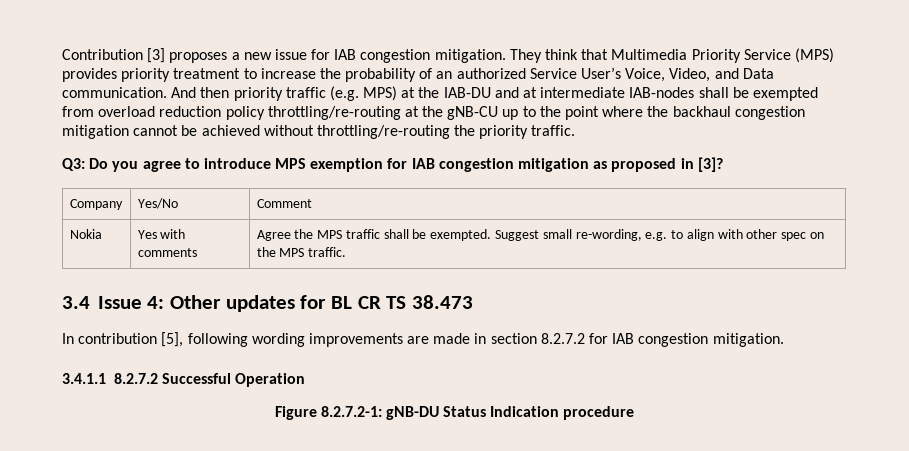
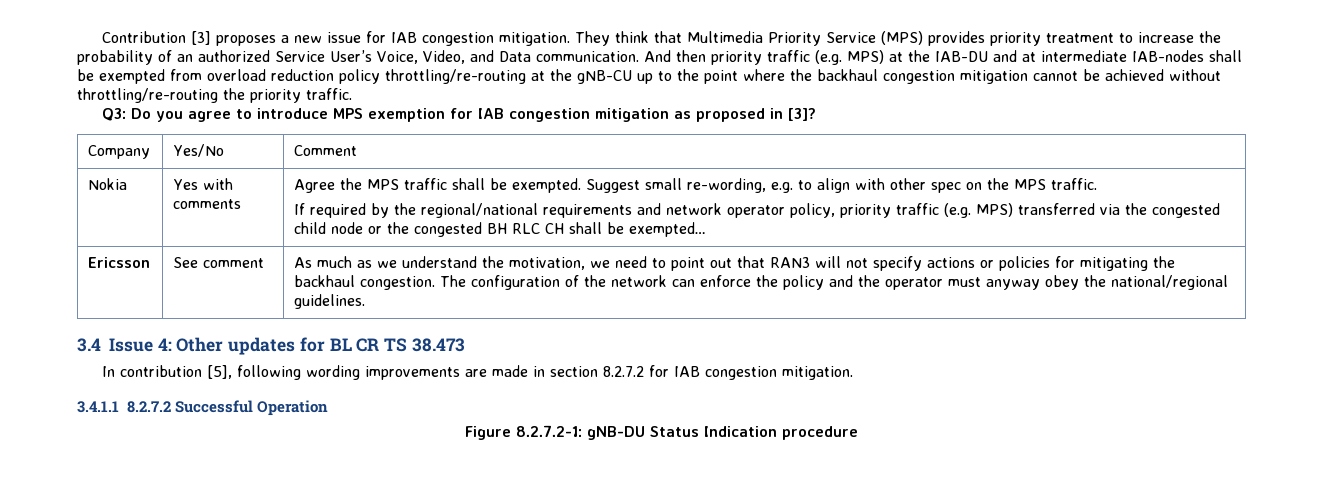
(347, 252) none -> [294,203,1221,218] [294,222,707,237] [88,257,151,268] [173,257,265,268] [294,256,1176,271] [294,275,1229,290] [294,294,366,309] // If required by the regional/national requirements and network operator policy, priority traffic (e.g. MPS) transferred via the congested child node or the congested BH RLC CH shall be exempted… // Ericsson | See comment | As much as we understand the motivation, we need to point out that RAN3 will not specify actions or policies for mitigating the backhaul congestion. The configuration of the network can enforce the policy and the operator must anyway obey the national/regional guidelines.

